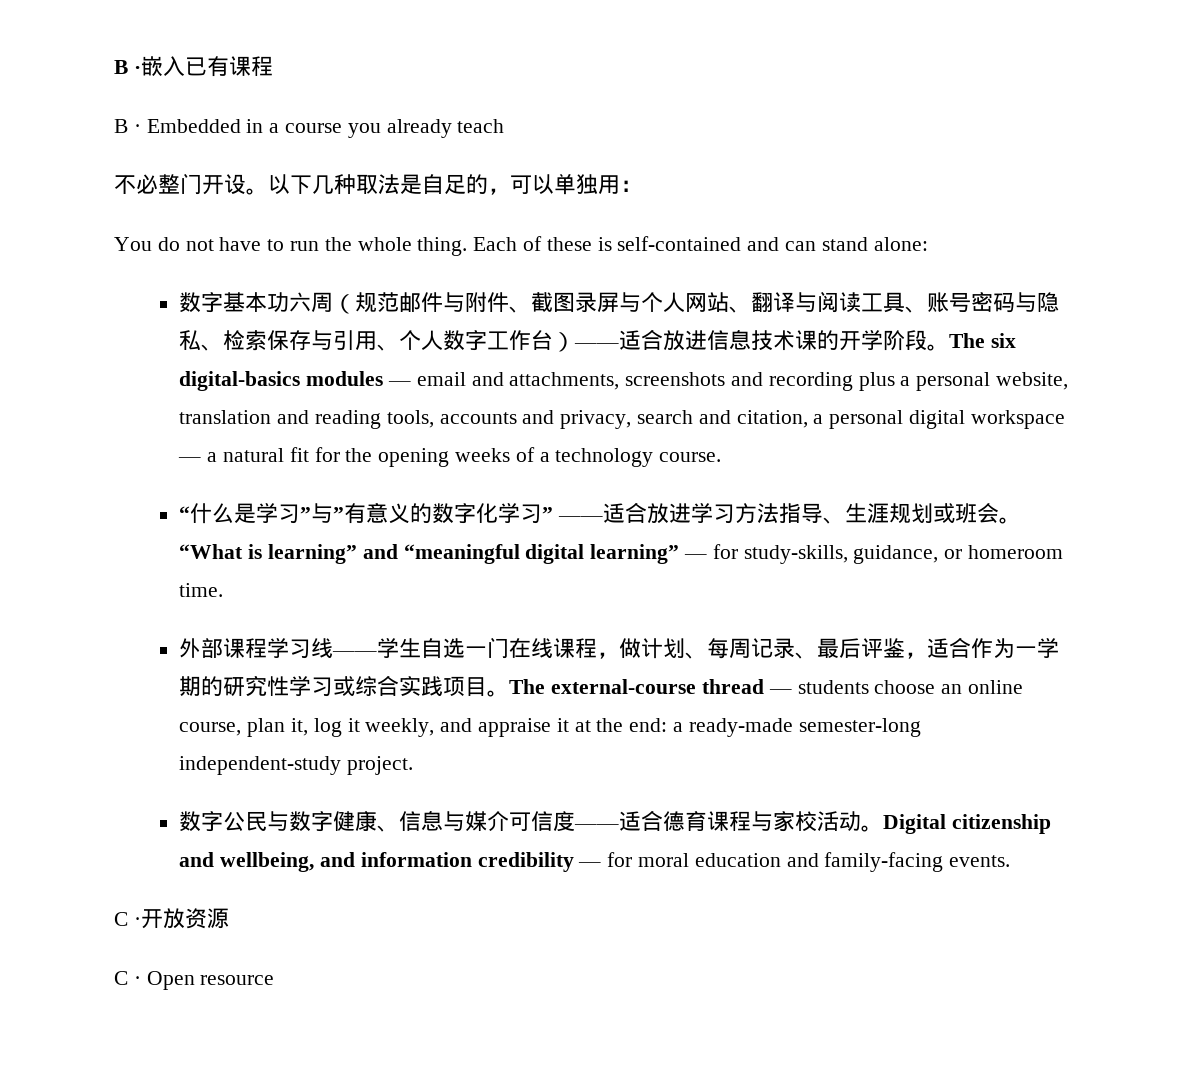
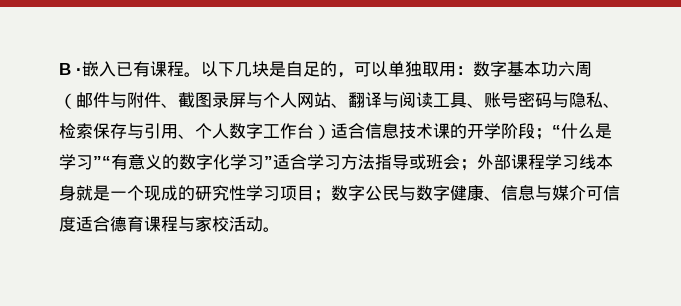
[114,119,505,138] [114,173,246,195] // B · Embedded in a course you already teach // 不必整门开设 -> (184, 69) none
[334,174,400,194] 种取法 -> [252,61,269,77] 块
(598, 184) none -> [422,61,439,77] 取
[114,236,928,256] // You do not have to run the whole thing. Each of these is self-contained and can stand alone: // -> (473, 70) none
[355,292,400,313] 规范 -> (76, 101) none
[574,329,708,351] ——适合放进 -> [331,123,365,139] 适合
[927,333,1017,351] [179,371,1069,391] [179,410,1065,429] [178,447,722,467] 。The six digital-basics modules — email and attachments, screenshots and recording plus a personal website, translation and reading tools, accounts and privacy, search and citation, a personal digital workspace — a natural fit for the opening weeks of a technology course. // -> [535,128,552,140] ；
[300,503,345,523] ”与” -> [93,156,111,168] ”“
[558,502,1022,524] [179,544,1064,564] [179,583,224,597] [179,637,1060,659] [179,675,1024,697] [179,718,921,737] [179,756,414,775] ——适合放进学习方法指导、生涯规划或班会。“What is learning” and “meaningful digital learning” — for study-skills, guidance, or homeroom time. // 外部课程学习线——学生自选一门在线课程，做计划、每周记录、最后评鉴，适合作为一学期的研究性学习或综合实践项目。The external-course thread — students choose an online course, plan it, log it weekly, and appraise it at the end: a ready-made semester-long independent-study project. // -> [273,154,613,171] [59,185,331,202] 适合学习方法指导或班会；外部课程学习线本身就是一个现成的研究性学习项目；
[574,824,620,829] —— -> (76, 224) none
[883,814,1052,834] [179,852,1011,872] [114,908,229,929] [114,971,275,990] Digital citizenship and wellbeing, and information credibility — for moral education and family-facing events. // C ·开放资源 // C · Open resource -> (280, 229) none

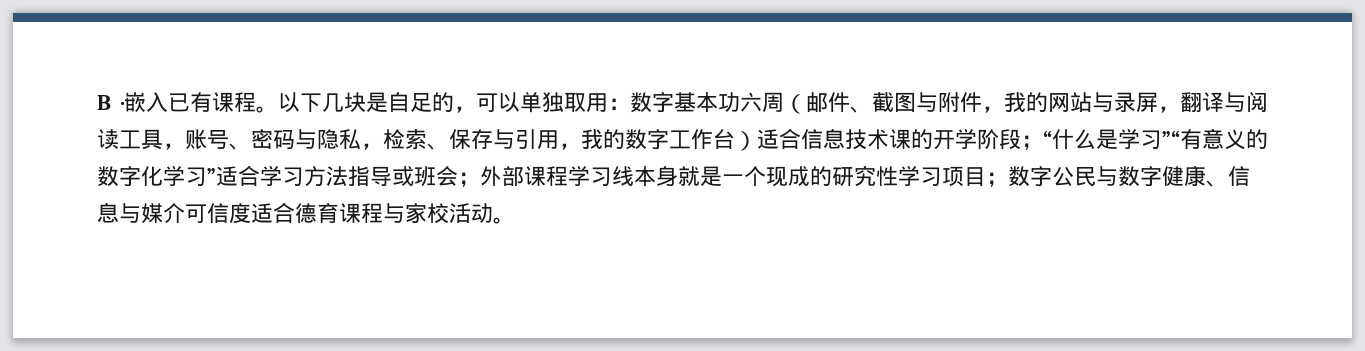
[110,92,348,108] 与附件、截图录屏与个人网站、 -> [850,92,1180,113] 、截图与附件，我的网站与录屏，
[467,92,518,108] 、账号 -> [163,129,251,150] ，账号、
[603,103,620,108] [59,123,93,139] 、检索 -> [361,129,449,150] ，检索、
[178,123,229,139] 、个人 -> [559,129,625,150] ，我的

